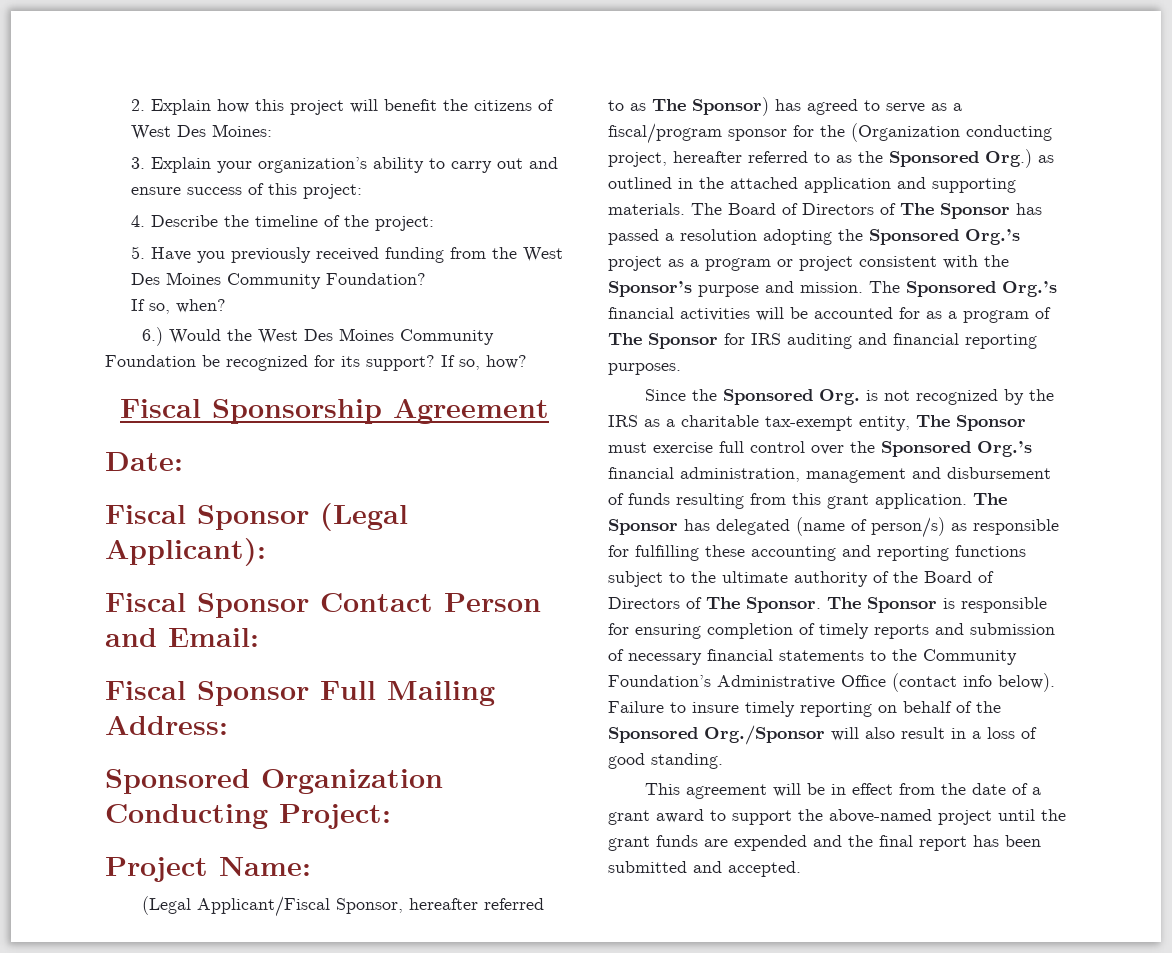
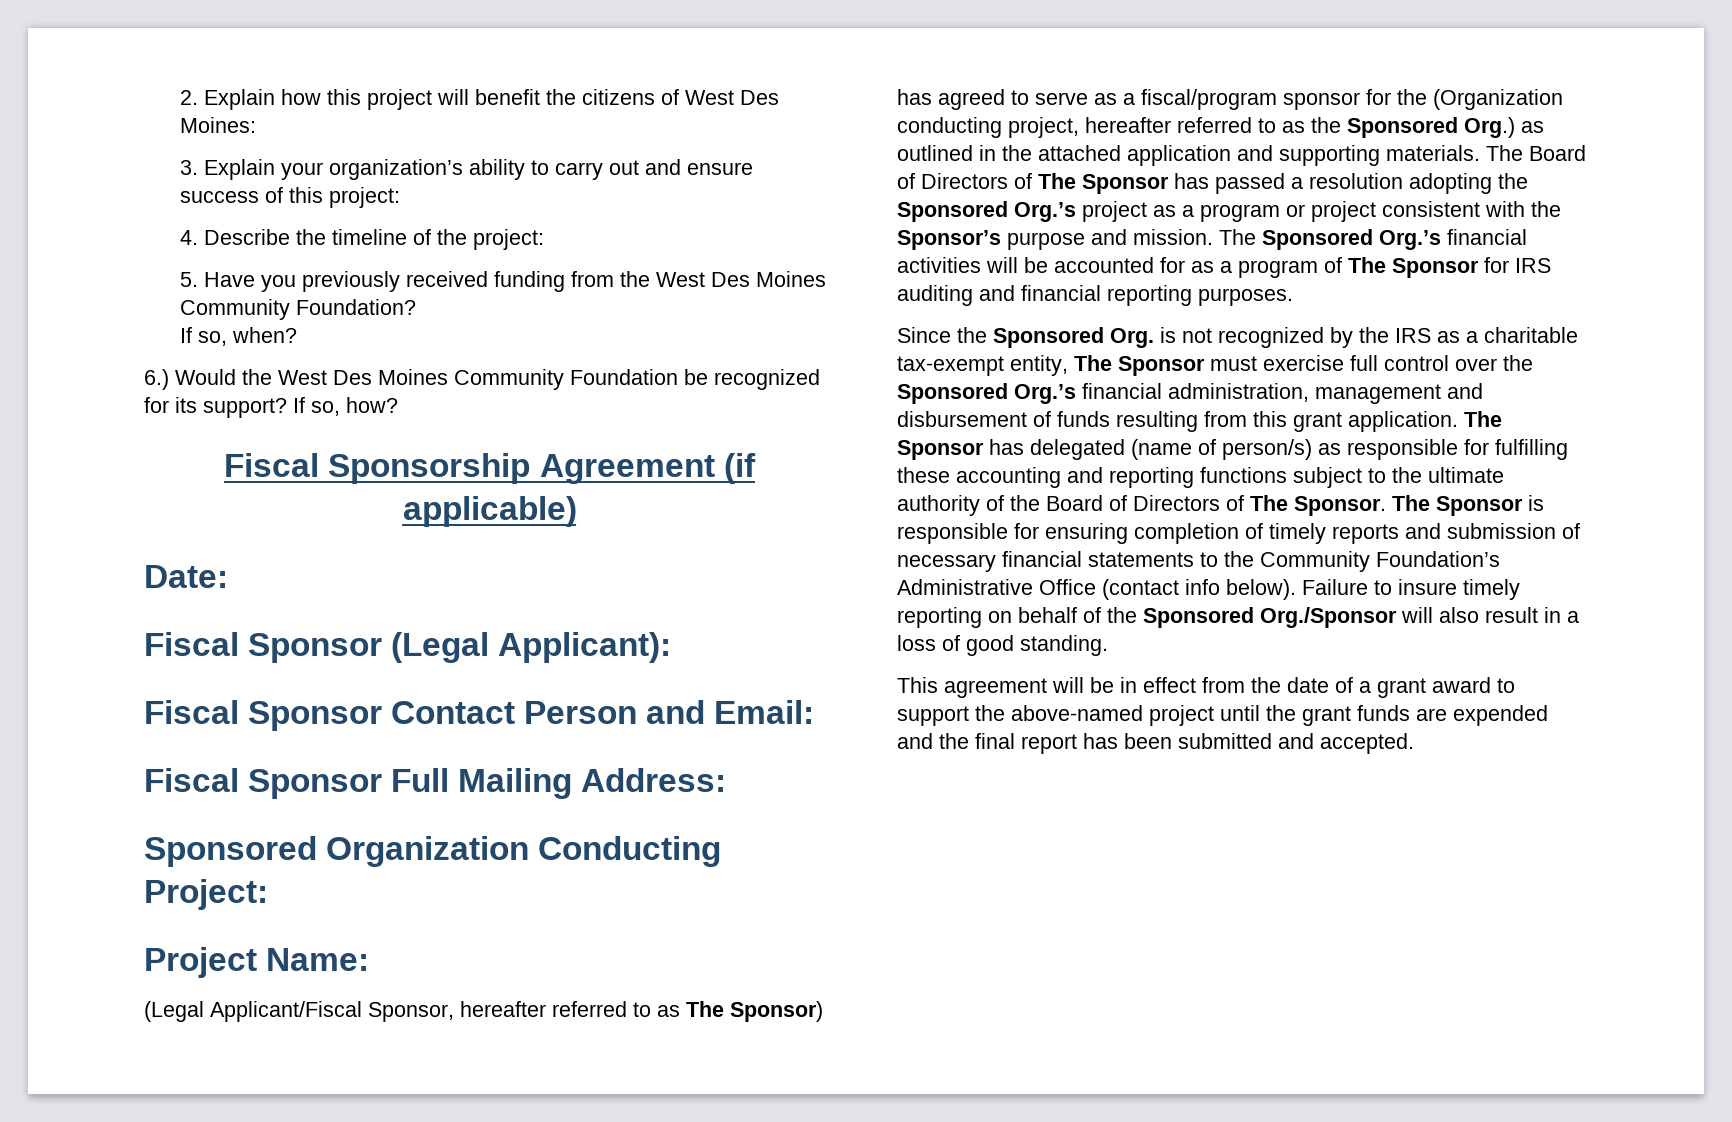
(549, 411) none -> [723,453,756,484] [402,496,577,527] (if applicable)

